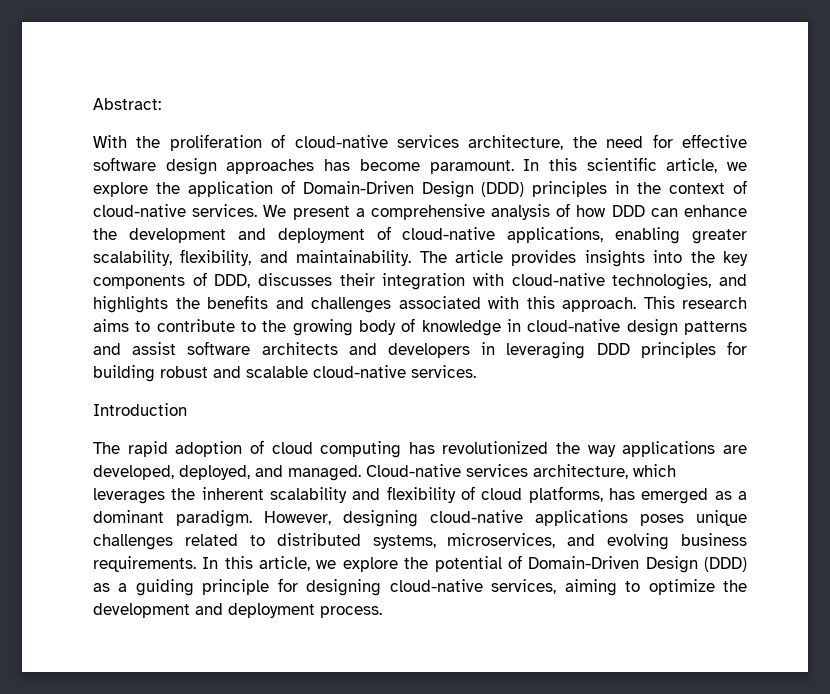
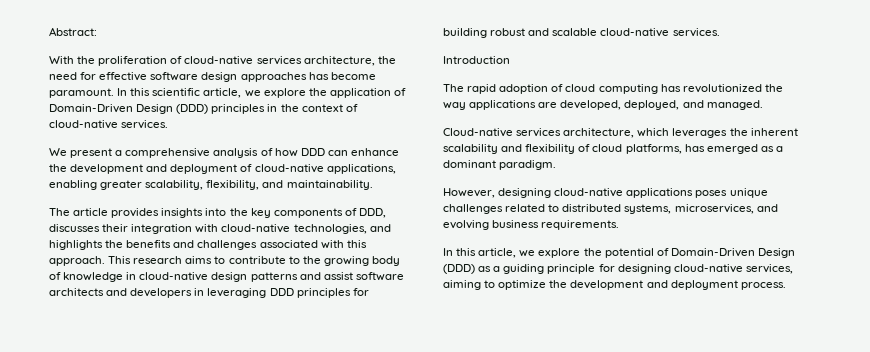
(258, 210) none -> (169, 124) //
(412, 258) none -> (373, 185) //
(361, 473) none -> (763, 105) //
(252, 518) none -> (557, 165) //
(196, 564) none -> (620, 225) //

